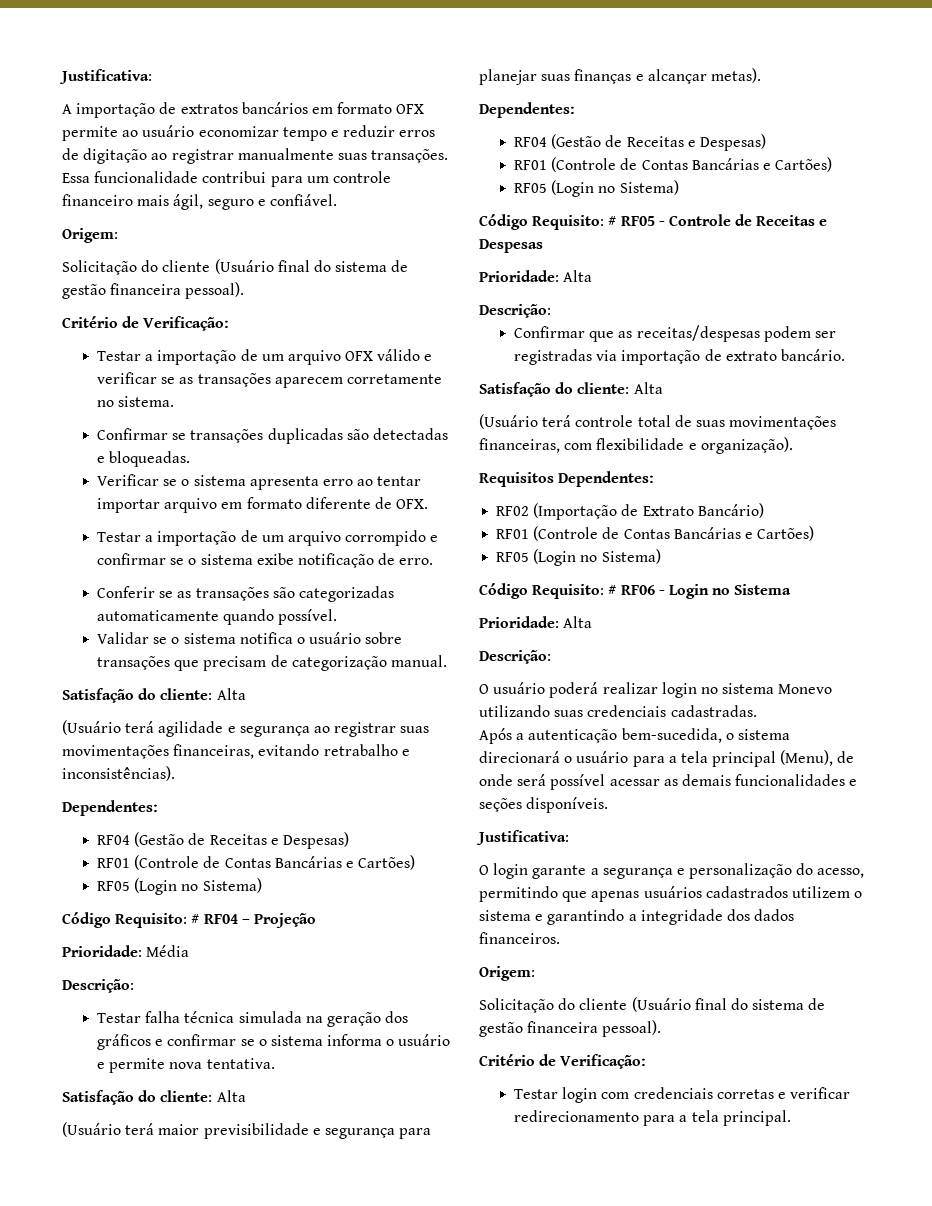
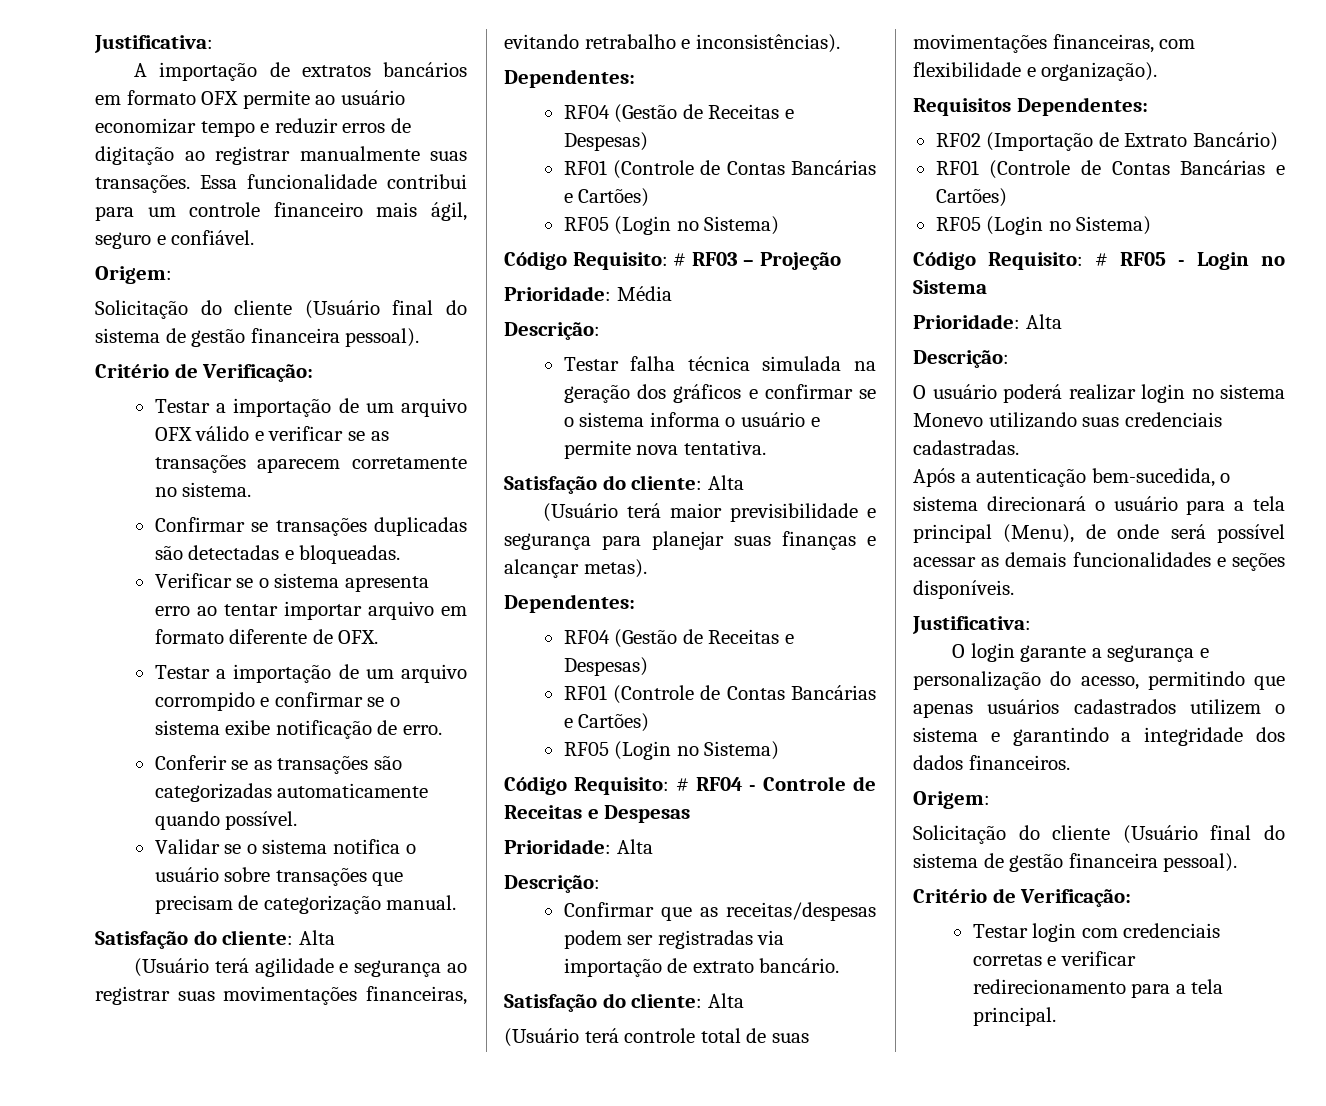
[203,914,238,924] RF04 -> [691,252,738,266] RF03
[620,216,655,226] RF05 -> [695,777,743,791] RF04
[620,585,655,595] RF06 -> [1120,252,1166,266] RF05

